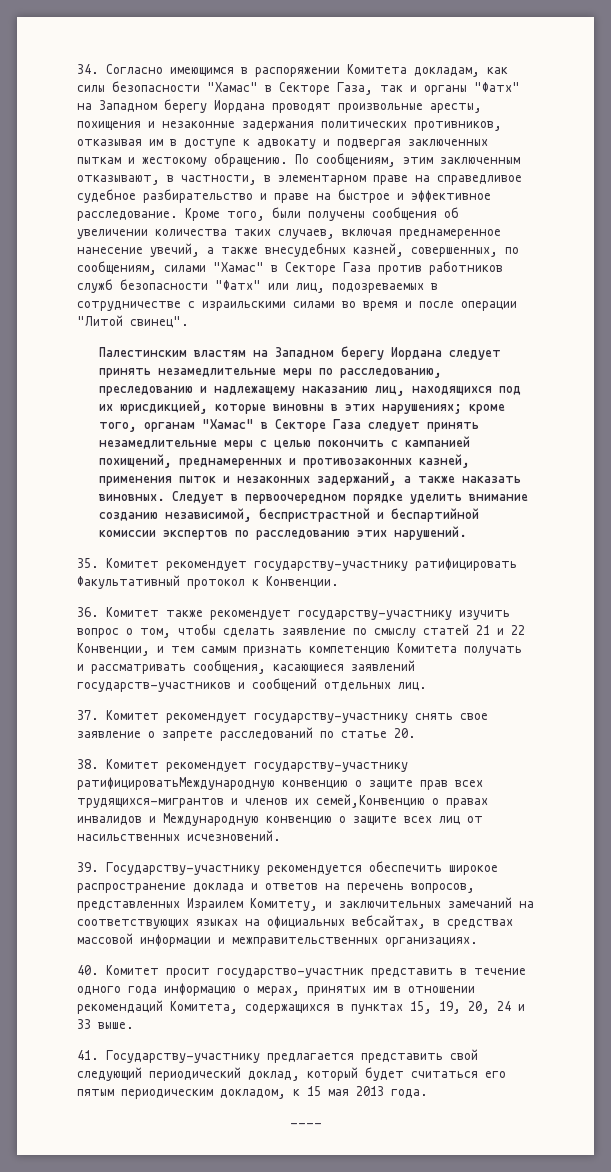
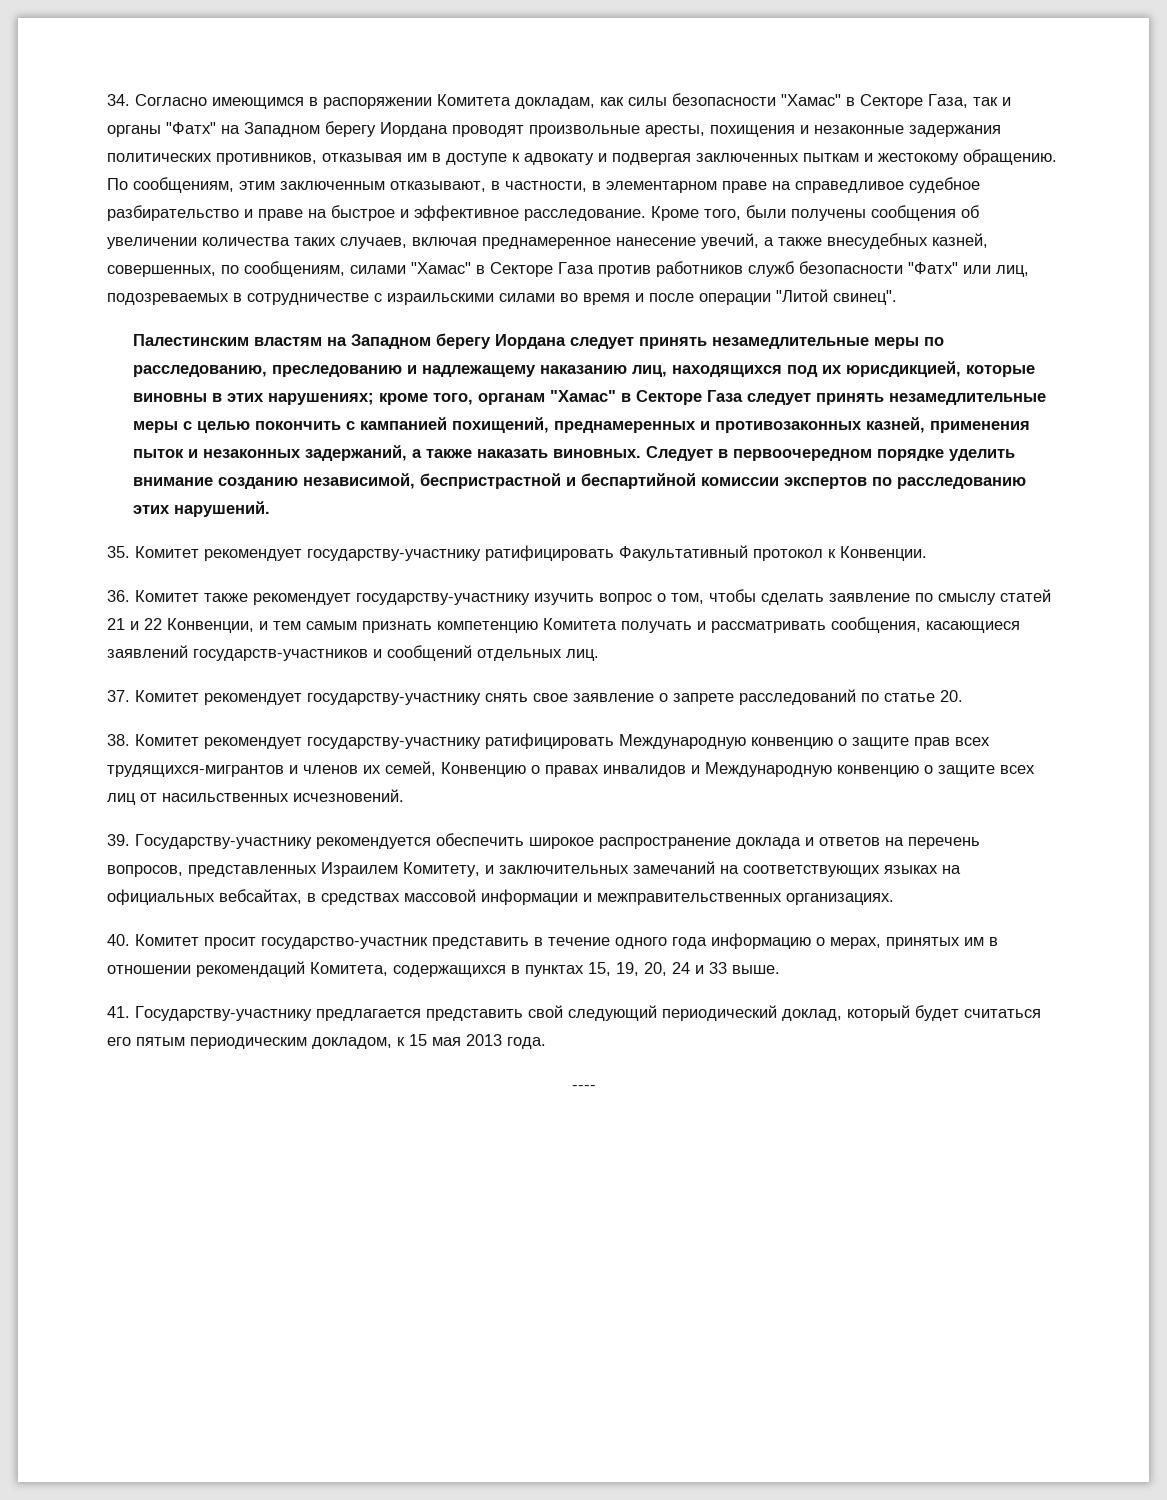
[77,777,275,790] ратифицироватьМеждународную -> [485,733,746,749] ратифицировать Международную
[316,794,425,808] семей,Конвенцию -> [385,761,526,777] семей, Конвенцию

